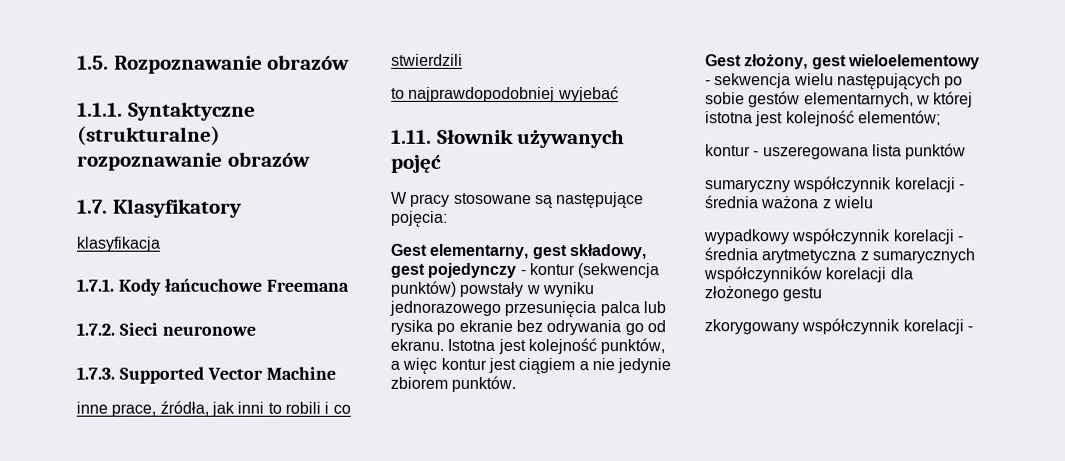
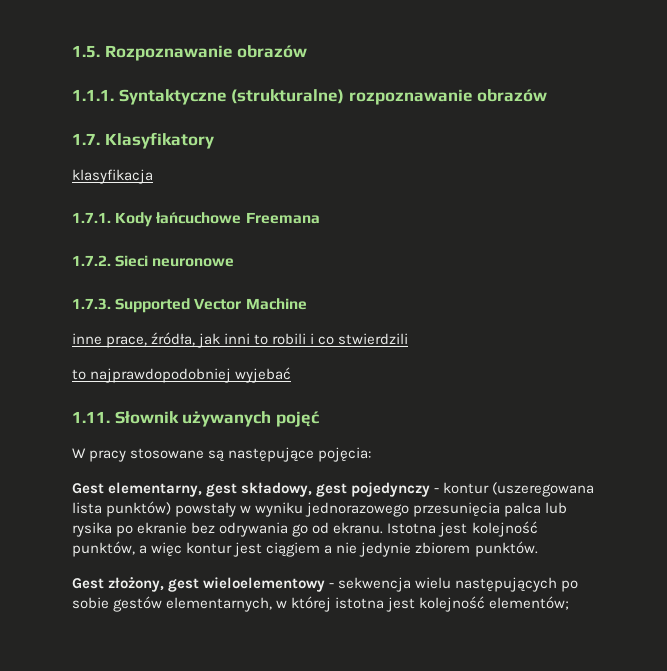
[577,263,660,279] (sekwencja -> [492,482,595,497] [72,502,102,514] (uszeregowana lista
[705,143,967,160] [705,176,965,193] [705,195,874,209] [703,228,963,245] [704,247,975,264] [703,266,913,283] [704,286,823,302] [704,318,973,335] // kontur - uszeregowana lista punktów // sumaryczny współczynnik korelacji - średnia ważona z wielu // wypadkowy współczynnik korelacji - średnia arytmetyczna z sumarycznych współczynników korelacji dla złożonego gestu // zkorygowany współczynnik korelacji - -> (570, 603) none

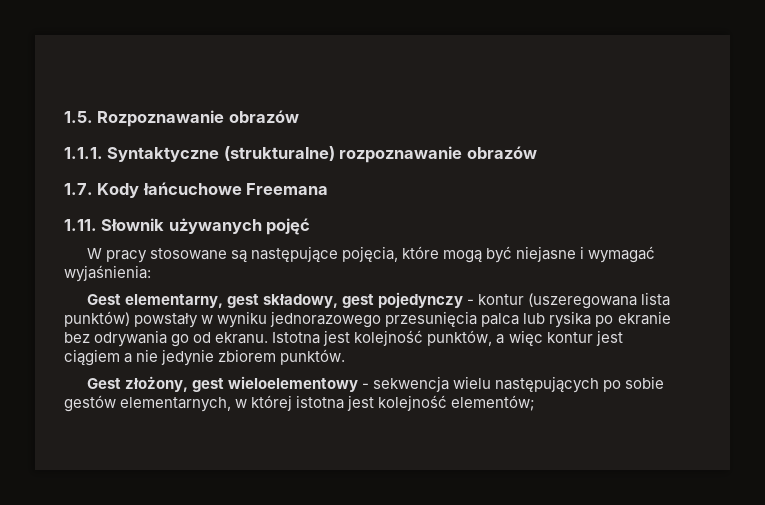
[104,132,214,149] [72,169,153,184] [72,212,111,223] Klasyfikatory // klasyfikacja // 1.7.1. -> (93, 189) none
[72,255,235,267] [72,298,307,313] [72,332,409,348] [72,367,292,383] // 1.7.2. Sieci neuronowe // 1.7.3. Supported Vector Machine // inne prace, źródła, jak inni to robili i co stwierdzili // to najprawdopodobniej wyjebać -> (329, 189) none
[318,447,372,462] pojęcia: -> [341,246,656,263] [64,265,151,282] pojęcia, które mogą być niejasne i wymagać wyjaśnienia:

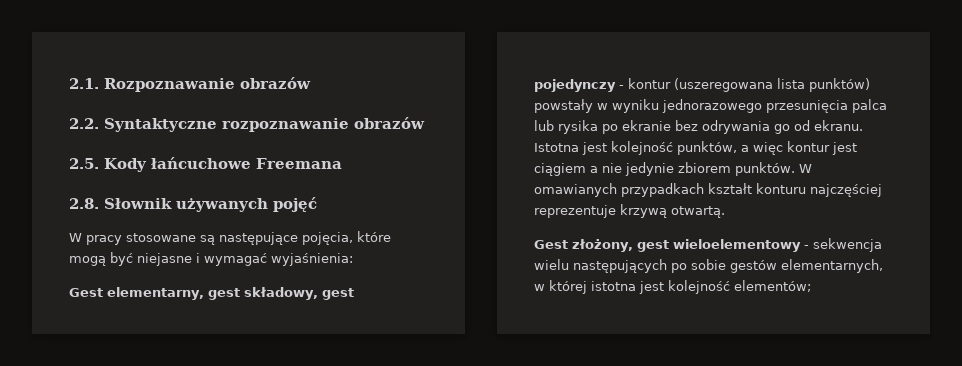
[64,111,93,123] 1.5. -> [69,78,99,89] 2.1.
[64,146,335,162] 1.1.1. Syntaktyczne (strukturalne) -> [69,118,217,132] 2.2. Syntaktyczne
[64,183,93,195] 1.7. -> [69,158,99,169] 2.5.
[64,219,97,231] 1.11. -> [69,198,99,209] 2.8.
(346, 357) none -> [798,164,812,173] [534,183,882,197] [534,204,725,218] W omawianych przypadkach kształt konturu najczęściej reprezentuje krzywą otwartą.

